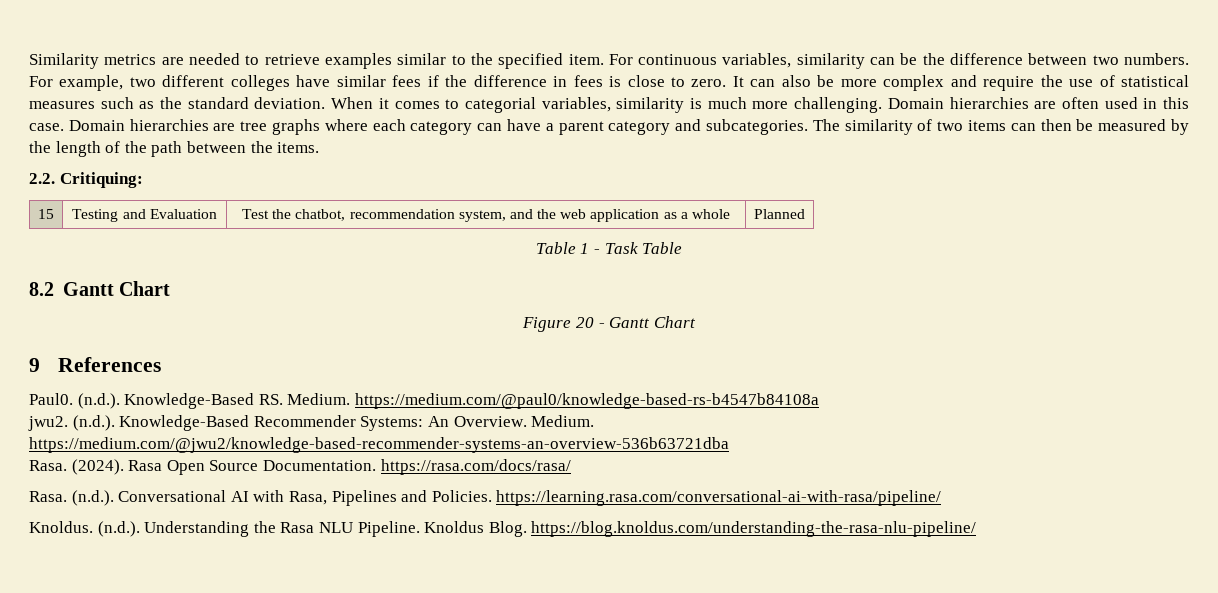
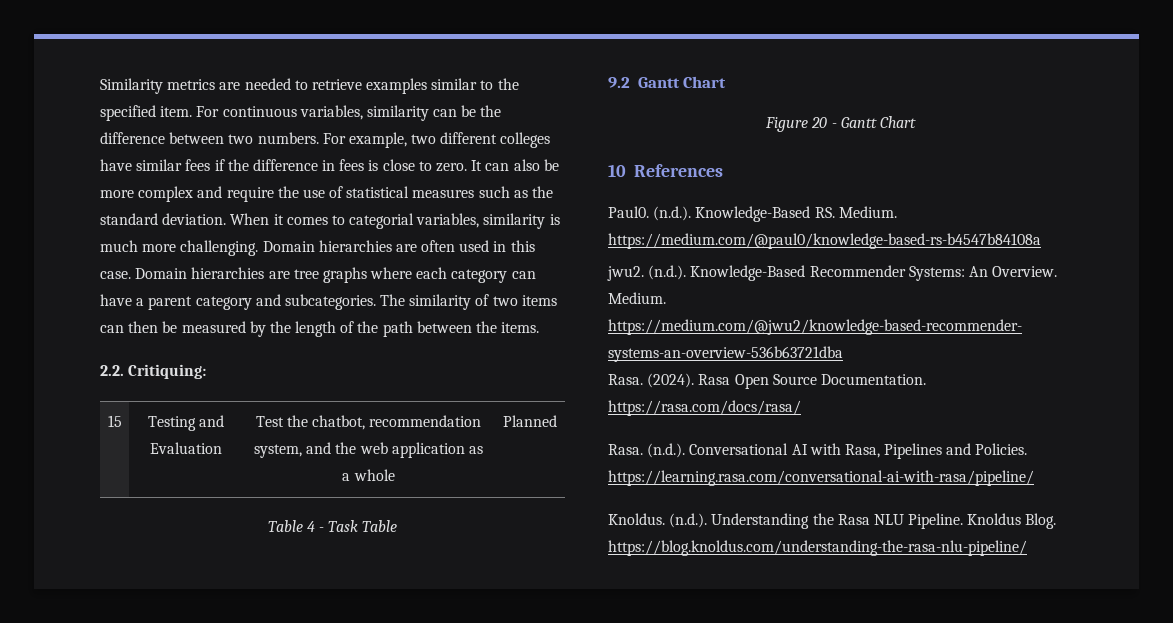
[580,243,590,254] 1 -> [306,521,315,532] 4
[29,282,54,296] 8.2 -> [608,77,630,88] 9.2
[29,358,40,372] 9 -> [608,164,626,177] 10

